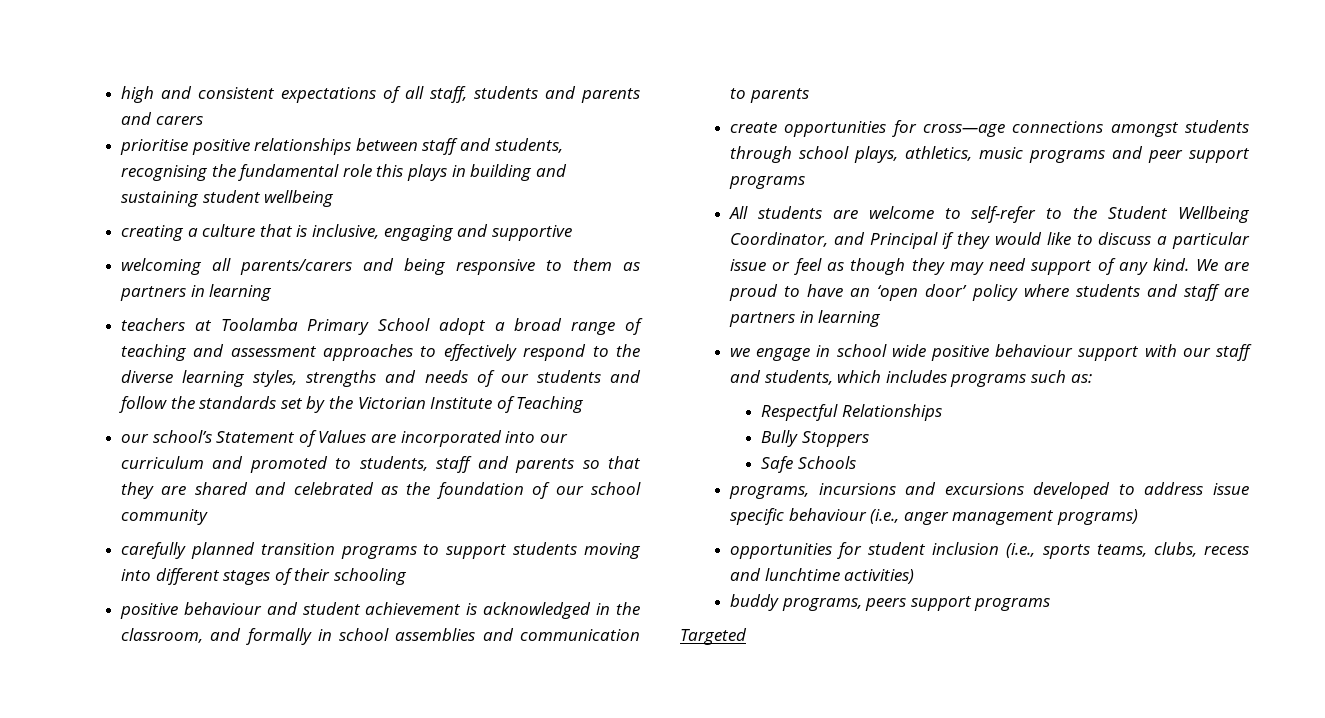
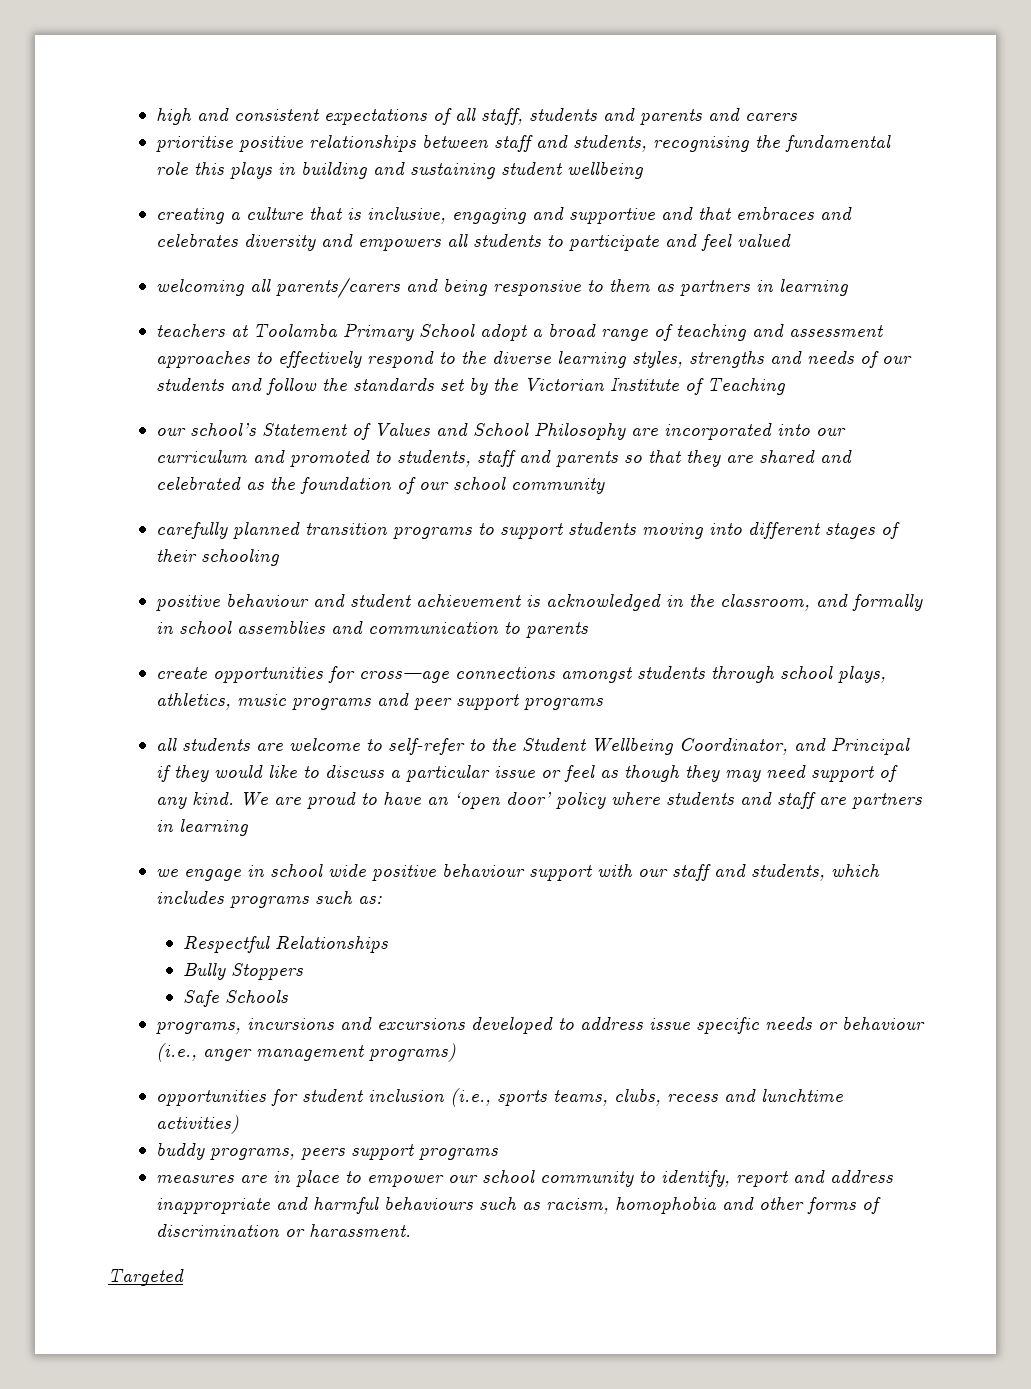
(572, 233) none -> [660,206,852,220] [155,233,791,251] and that embraces and celebrates diversity and empowers all students to participate and feel valued
(367, 436) none -> [435,422,626,440] and School Philosophy
[728,206,748,219] All -> [155,738,177,751] all
(784, 516) none -> [764,1017,838,1030] needs or
(1051, 604) none -> [155,1170,893,1187] [155,1196,881,1214] [155,1224,411,1237] // measures are in place to empower our school community to identify, report and address inappropriate and harmful behaviours such as racism, homophobia and other forms of discrimination or harassment.

